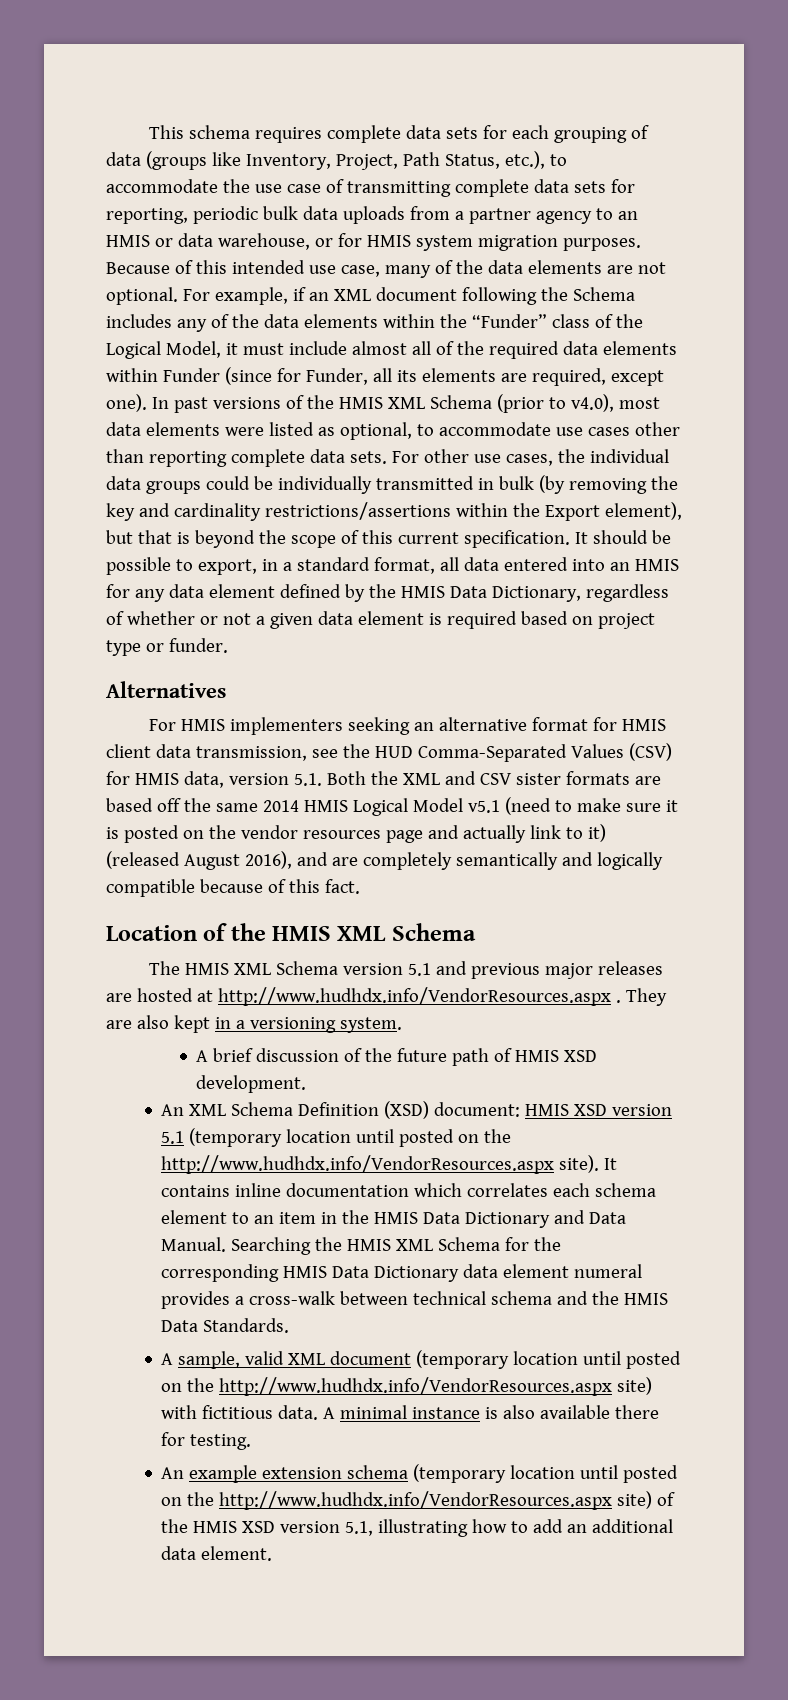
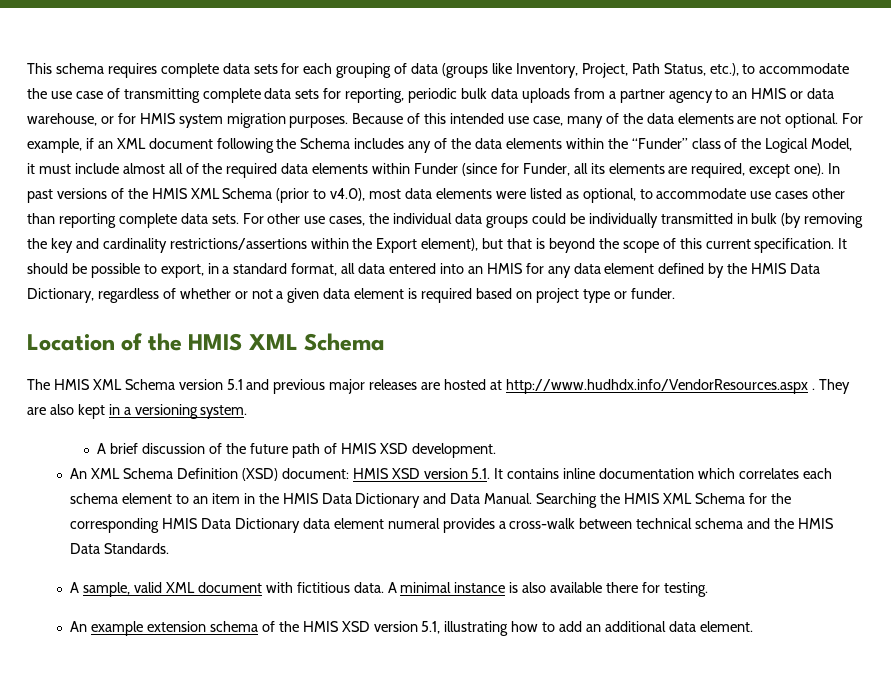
[106,681,226,698] [148,717,666,735] [106,743,672,762] [106,771,661,788] [106,797,678,816] [106,824,606,843] [106,851,663,870] [106,879,360,897] // Alternatives // For HMIS implementers seeking an alternative format for HMIS client data transmission, see the HUD Comma-Separated Values (CSV) for HMIS data, version 5.1. Both the XML and CSV sister formats are based off the same 2014 HMIS Logical Model v5.1 (need to make sure it is posted on the vendor resources page and actually link to it) (released August 2016), and are completely semantically and logically compatible because of this fact. -> (675, 293) none
[161,1128,512,1147] [161,1155,600,1174] 5.1 (temporary location until posted on the http://www.hudhdx.info/VendorResources.aspx site). -> [471,468,491,479] 5.1.
[416,1350,682,1369] [161,1377,653,1396] (temporary location until posted on the http://www.hudhdx.info/VendorResources.aspx site) -> (262, 587) none
[413,1464,679,1483] [161,1491,653,1510] (temporary location until posted on the http://www.hudhdx.info/VendorResources.aspx site) -> (258, 626) none

